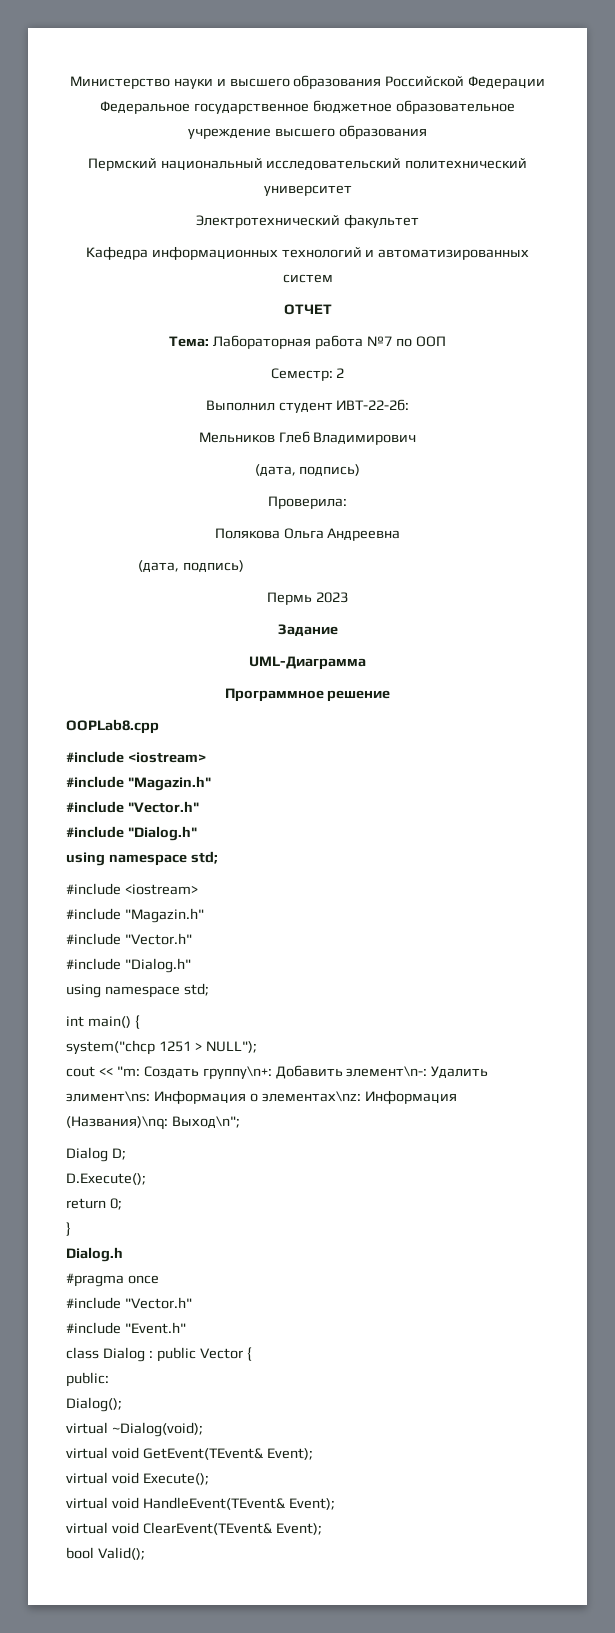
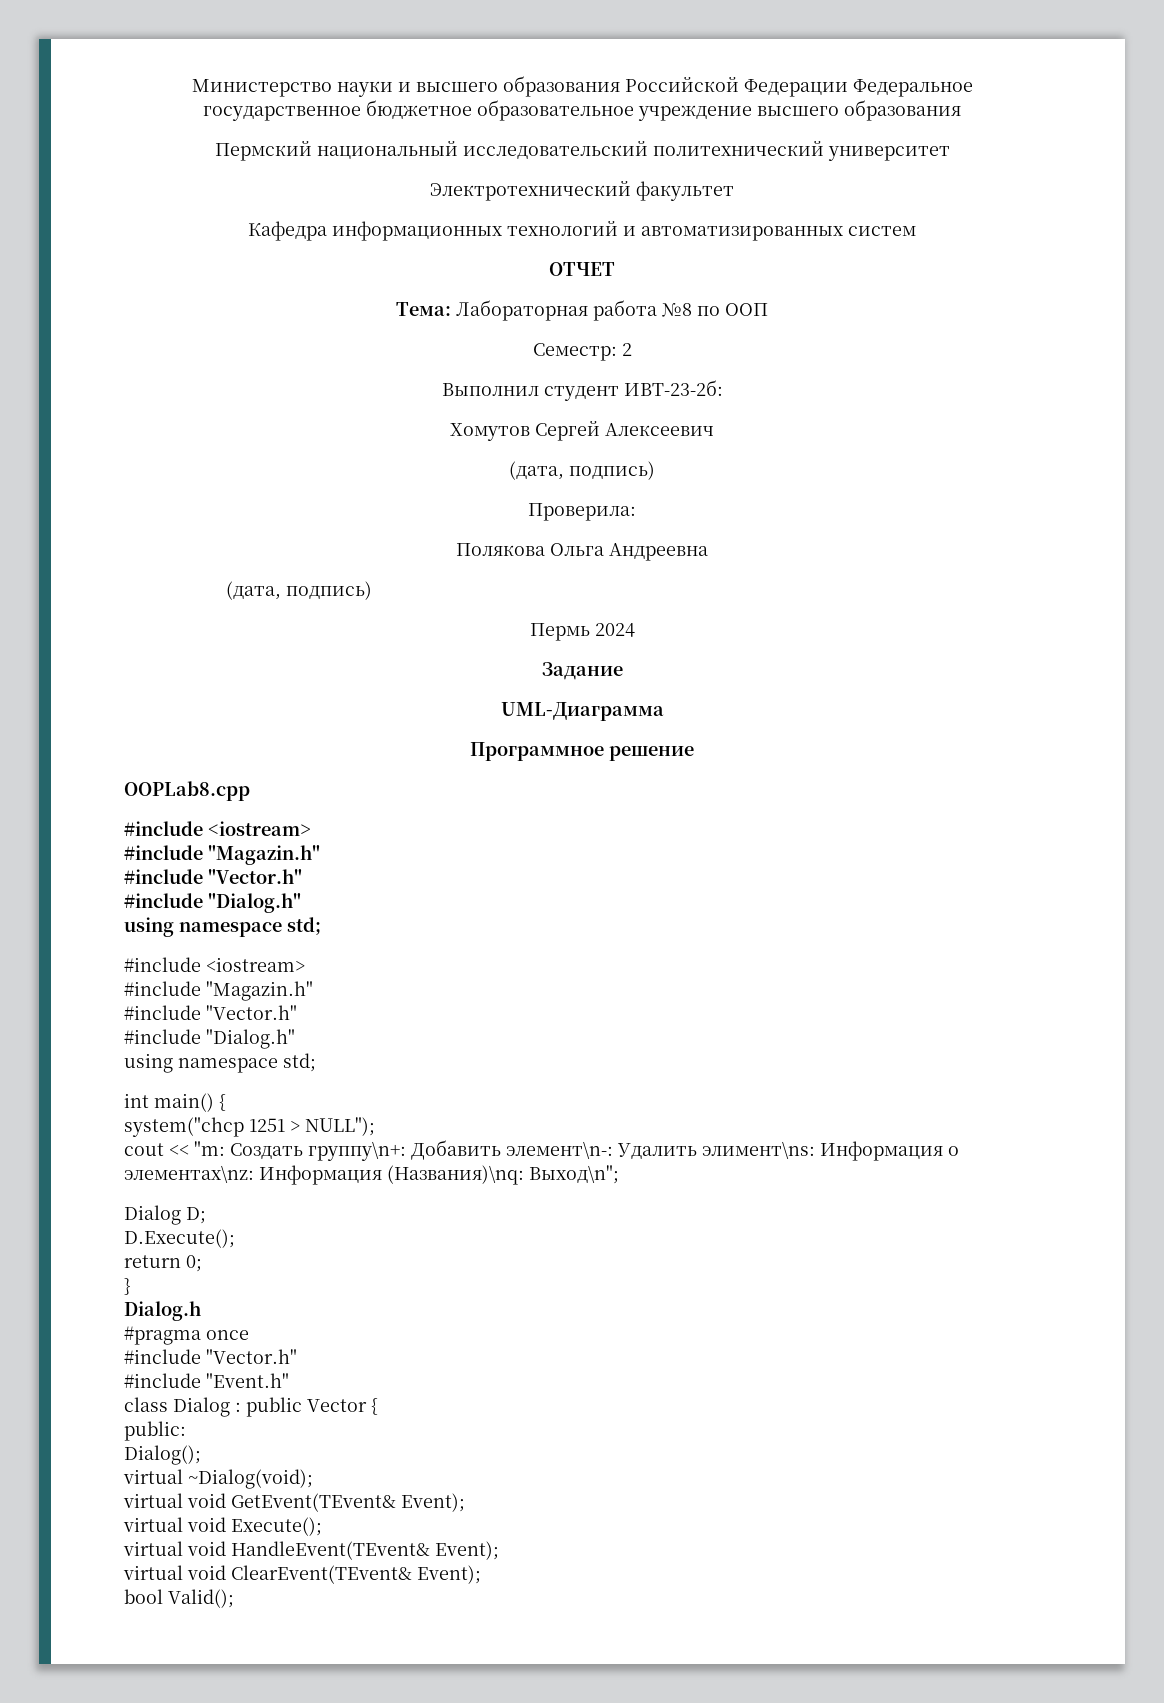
[366,336,392,346] №7 -> [662,303,692,317] №8
[336,399,410,411] [198,431,417,445] ИВТ-22-2б: // Мельников Глеб Владимирович -> [623,380,723,396] [450,421,714,441] ИВТ-23-2б: // Хомутов Сергей Алексеевич
[315,592,348,603] 2023 -> [594,623,635,637] 2024

